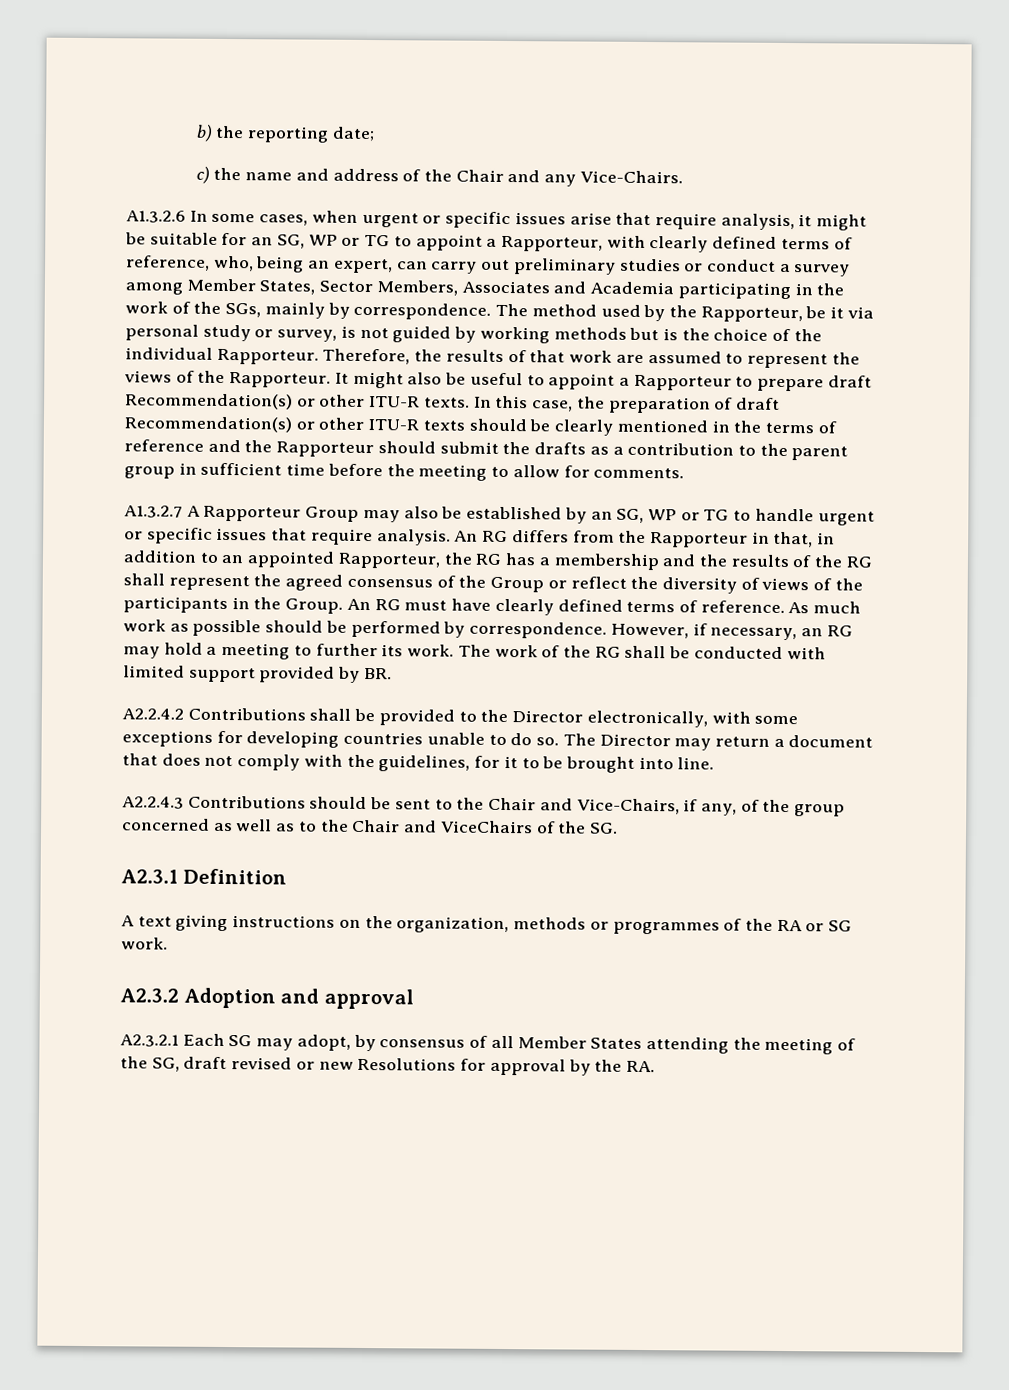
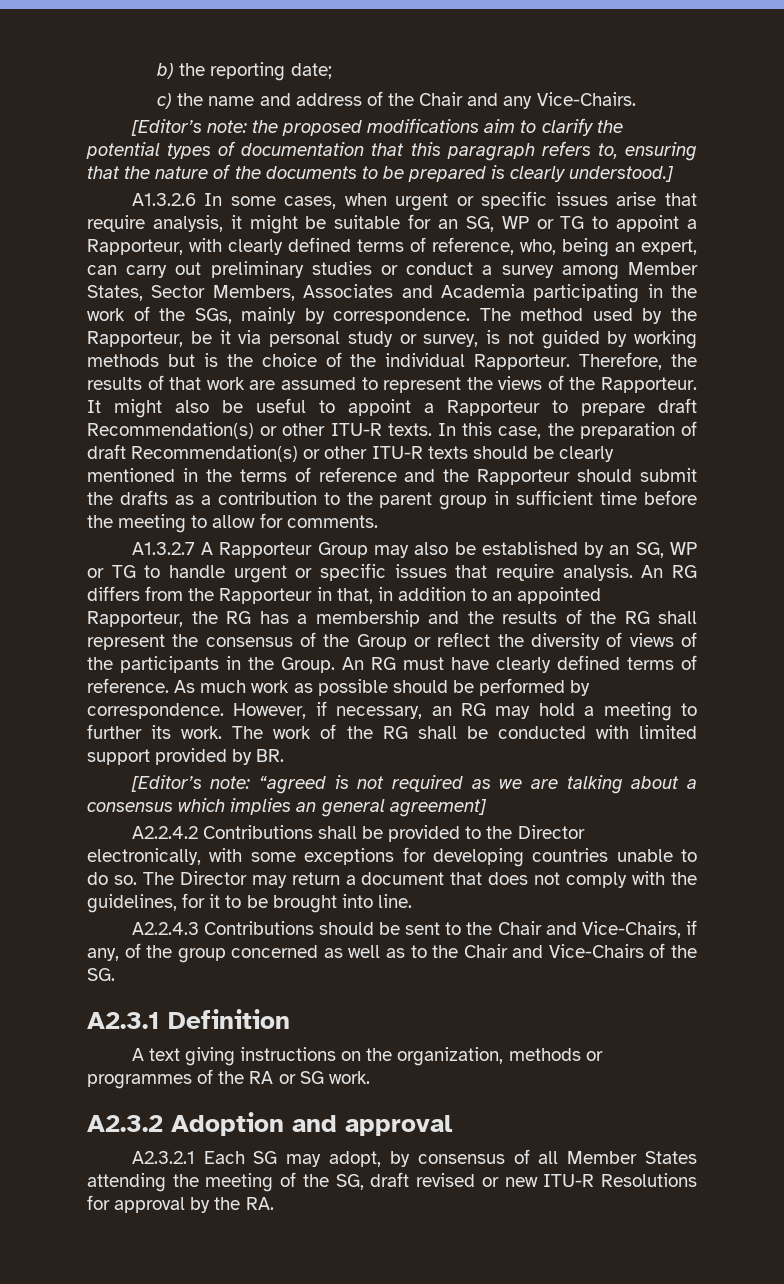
(683, 177) none -> [130,118,623,136] [86,141,698,161] [87,164,675,182] // [Editor’s note: the proposed modifications aim to clarify the potential types of documentation that this paragraph refers to, ensuring that the nature of the documents to be prepared is clearly understood.]
[285,574,344,591] agreed -> (199, 640) none
(392, 673) none -> [130,775,697,794] [87,798,487,817] // [Editor’s note: “agreed is not required as we are talking about a consensus which implies an general agreement]
[440,820,533,834] ViceChairs -> [548,944,644,958] Vice-Chairs
(354, 1065) none -> [543,1174,595,1187] ITU-R

